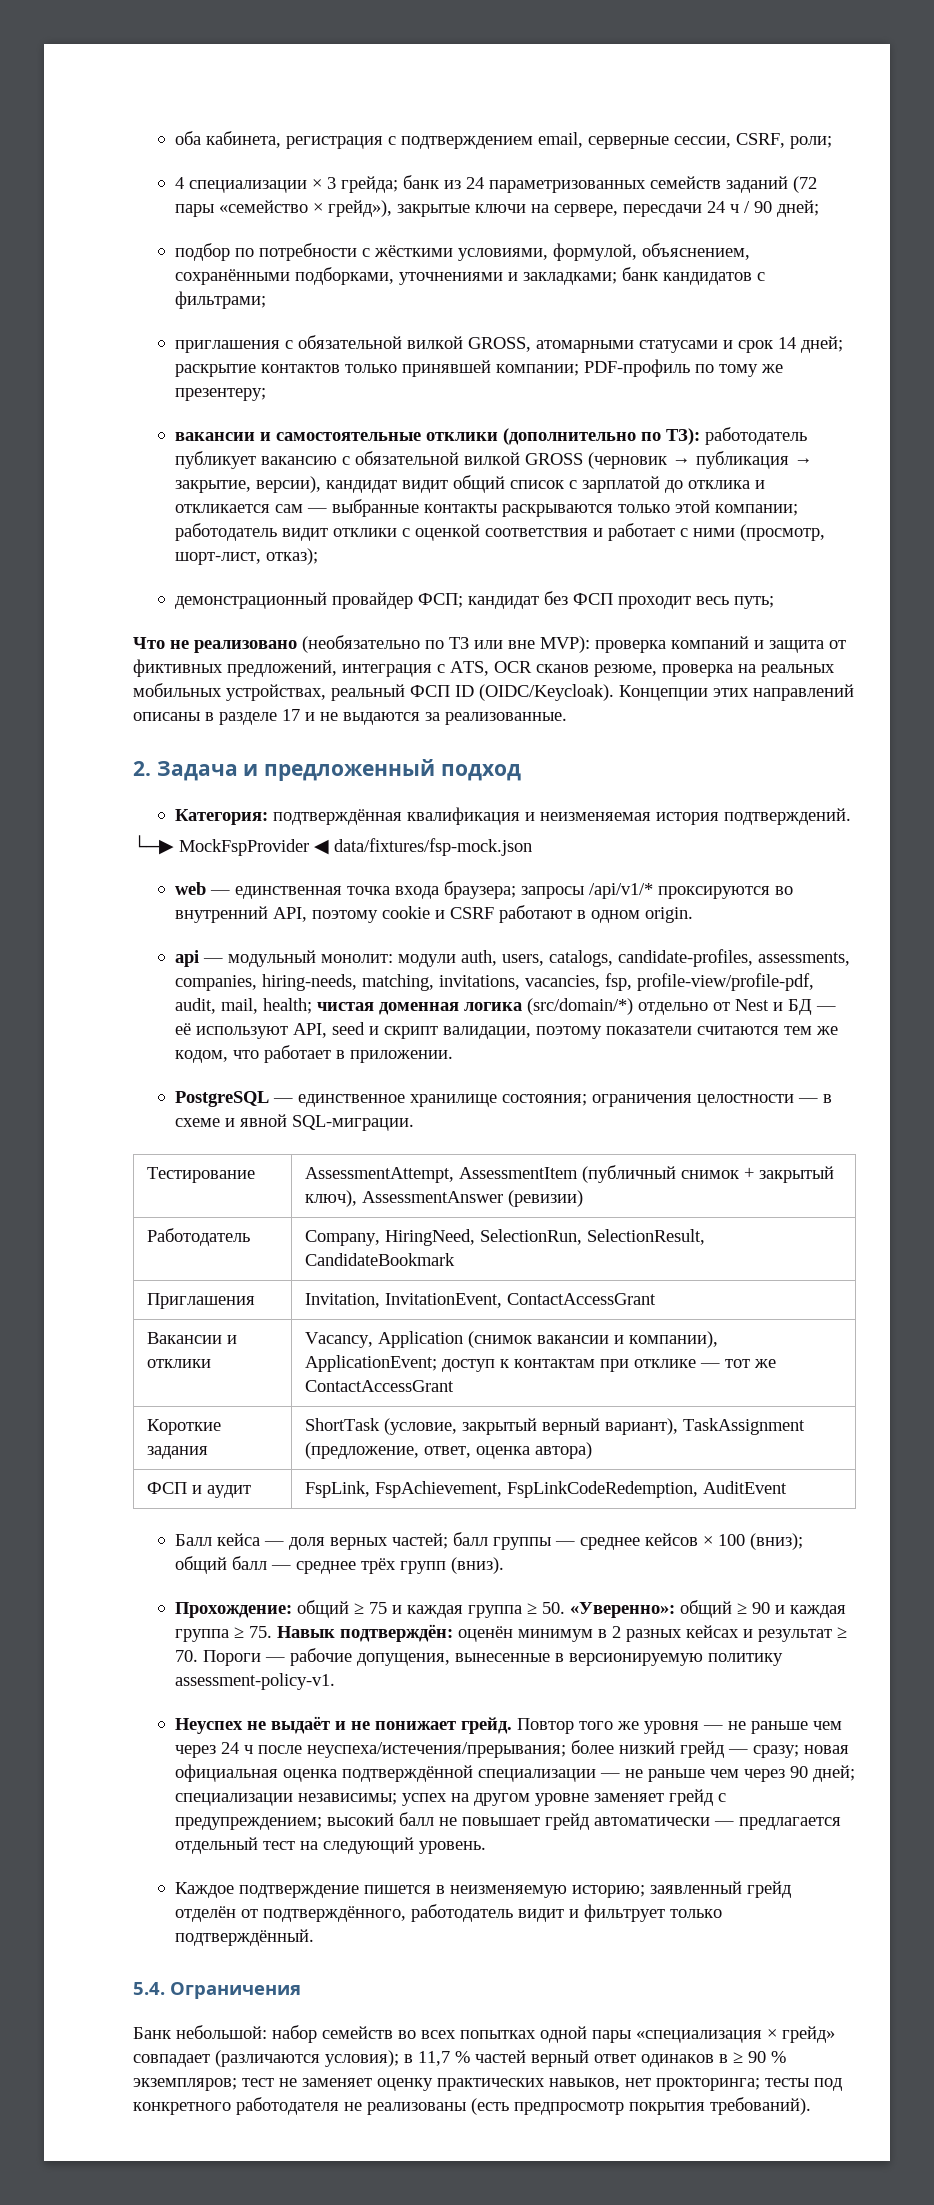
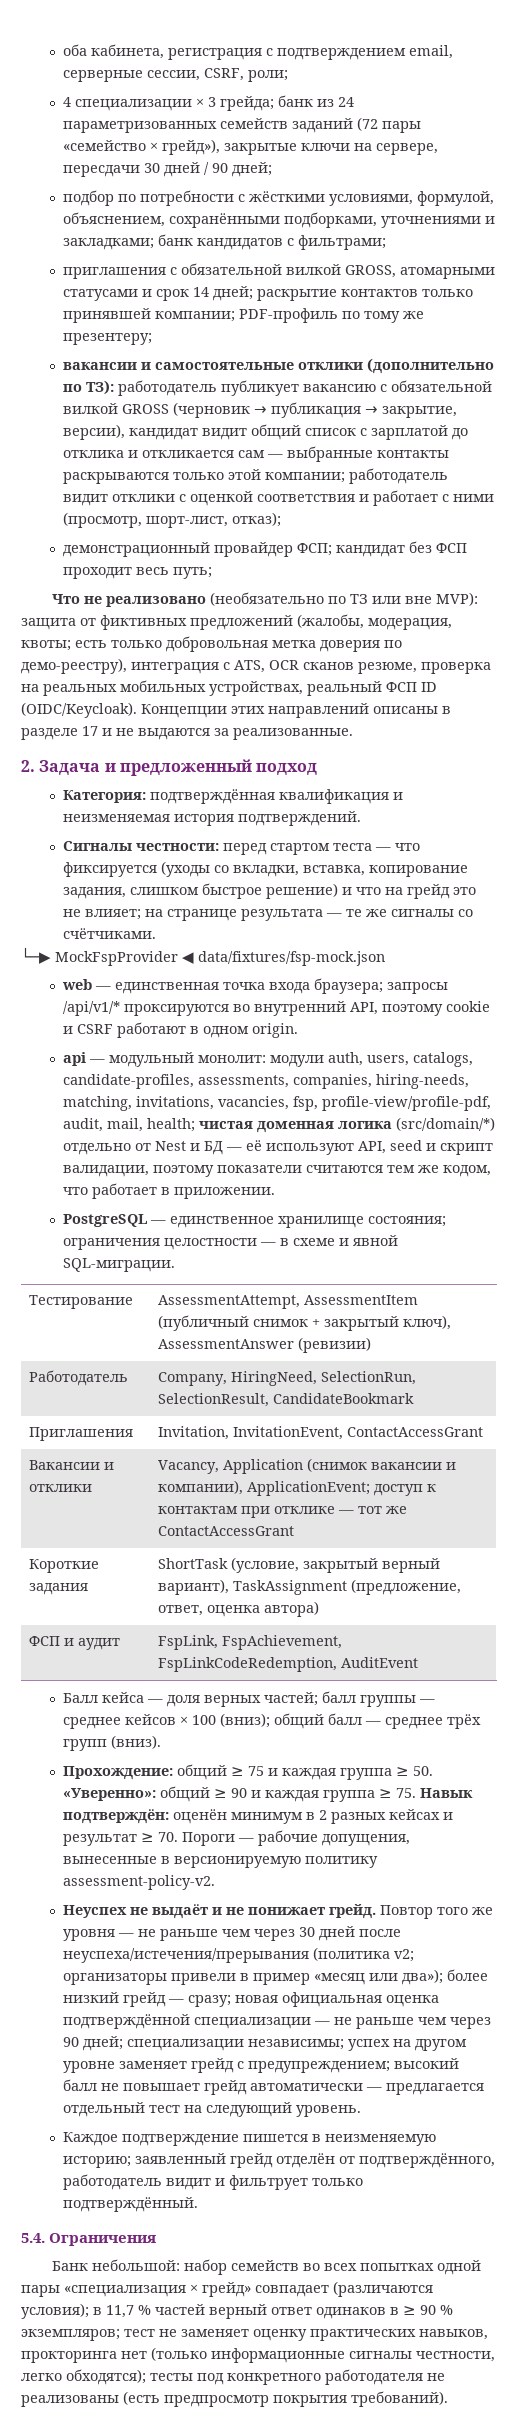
[706,201,739,213] 24 ч -> [144,162,201,177] 30 дней
[595,636,846,653] [133,659,337,677] проверка компаний и защита от фиктивных предложений, -> [21,614,452,630] [21,636,402,652] [21,658,127,674] защита от фиктивных предложений (жалобы, модерация, квоты; есть только добровольная метка доверия по демо-реестру),
(851, 816) none -> [63,841,421,855] [63,861,469,877] [63,883,477,899] [63,909,474,921] [63,928,157,939] // Сигналы честности: перед стартом теста — что фиксируется (уходы со вкладки, вставка, копирование задания, слишком быстрое решение) и что на грейд это не влияет; на странице результата — те же сигналы со счётчиками.
[174,1673,335,1690] assessment-policy-v1. -> [63,1875,216,1890] assessment-policy-v2.
[220,1742,566,1758] 24 ч после неуспеха/истечения/прерывания; -> [299,1926,402,1941] [63,1947,415,1963] [63,1969,444,1985] 30 дней после неуспеха/истечения/прерывания (политика v2; организаторы привели в пример «месяц или два»);
[625,2078,760,2091] нет прокторинга; -> [21,2347,495,2363] [21,2369,146,2385] прокторинга нет (только информационные сигналы честности, легко обходятся);

